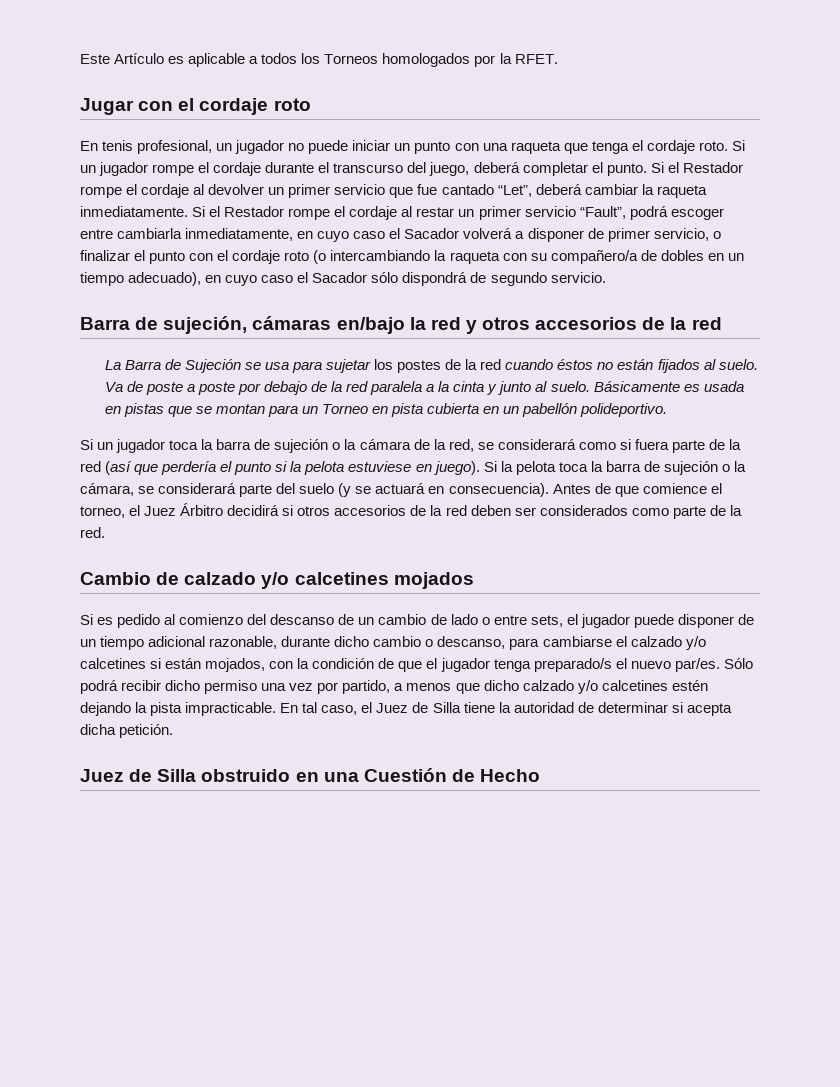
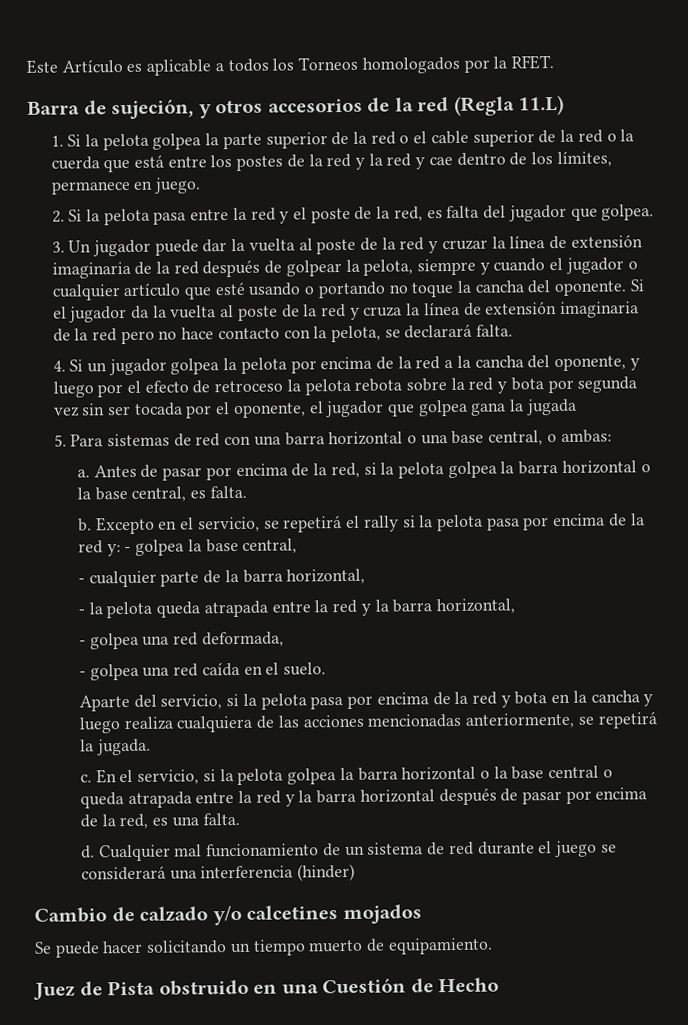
[80,98,311,115] [80,140,745,154] [80,162,743,176] [80,184,707,198] [80,206,724,220] [80,228,721,242] [80,250,744,264] [80,272,606,286] // Jugar con el cordaje roto // En tenis profesional, un jugador no puede iniciar un punto con una raqueta que tenga el cordaje roto. Si un jugador rompe el cordaje durante el transcurso del juego, deberá completar el punto. Si el Restador rompe el cordaje al devolver un primer servicio que fue cantado “Let”, deberá cambiar la raqueta inmediatamente. Si el Restador rompe el cordaje al restar un primer servicio “Fault”, podrá escoger entre cambiarla inmediatamente, en cuyo caso el Sacador volverá a disponer de primer servicio, o finalizar el punto con el cordaje roto (o intercambiando la raqueta con su compañero/a de dobles en un tiempo adecuado), en cuyo caso el Sacador sólo dispondrá de segundo servicio. -> (554, 62) none
[252,316,461,334] cámaras en/bajo la red -> (195, 109) none
[104,359,371,373] // La Barra de Sujeción se usa para sujetar -> [453,94,565,116] [50,129,635,151] [50,154,207,173] (Regla 11.L) // 1. Si la pelota golpea la parte superior de la red o el cable superior de la red o la cuerda que está entre
[505,359,758,373] [104,381,744,395] [104,403,668,417] [80,439,742,453] [80,461,747,475] [80,483,722,497] [80,503,742,519] [80,527,105,538] cuando éstos no están fijados al suelo. Va de poste a poste por debajo de la red paralela a la cinta y junto al suelo. Básicamente es usada en pistas que se montan para un Torneo en pista cubierta en un pabellón polideportivo. // Si un jugador toca la barra de sujeción o la cámara de la red, se considerará como si fuera parte de la red (así que perdería el punto si la pelota estuviese en juego). Si la pelota toca la barra de sujeción o la cámara, se considerará parte del suelo (y se actuará en consecuencia). Antes de que comience el torneo, el Juez Árbitro decidirá si otros accesorios de la red deben ser considerados como parte de la red. -> [355,150,612,170] [50,177,201,195] [51,204,655,226] [51,234,643,257] [51,257,638,279] [51,279,644,301] [52,301,640,323] [52,323,514,345] [52,355,640,376] [52,376,638,398] [53,398,577,419] [53,429,612,447] [77,460,651,481] [77,485,247,502] [78,513,645,535] [78,538,298,557] [78,568,366,588] [78,598,515,619] [79,631,284,650] [79,661,327,681] [79,690,654,712] [79,711,658,734] [80,738,151,756] [80,765,613,785] [80,787,648,809] [80,812,240,830] [81,840,617,862] [81,863,356,882] y la red y cae dentro de los límites, permanece en juego. // 2. Si la pelota pasa entre la red y el poste de la red, es falta del jugador que golpea. // 3. Un jugador puede dar la vuelta al poste de la red y cruzar la línea de extensión imaginaria de la red después de golpear la pelota, siempre y cuando el jugador o cualquier artículo que esté usando o portando no toque la cancha del oponente. Si el jugador da la vuelta al poste de la red y cruza la línea de extensión imaginaria de la red pero no hace contacto con la pelota, se declarará falta. // 4. Si un jugador golpea la pelota por encima de la red a la cancha del oponente, y luego por el efecto de retroceso la pelota rebota sobre la red y bota por segunda vez sin ser tocada por el oponente, el jugador que golpea gana la jugada // 5. Para sistemas de red con una barra horizontal o una base central, o ambas: // a. Antes de pasar por encima de la red, si la pelota golpea la barra horizontal o la base central, es falta. // b. Excepto en el servicio, se repetirá el rally si la pelota pasa por encima de la red y: - golpea la base central, // - cualquier parte de la barra horizontal, // - la pelota queda atrapada entre la red y la barra horizontal, // - golpea una red deformada, // - golpea una red caída en el suelo. // Aparte del servicio, si la pelota pasa por encima de la red y bota en la cancha y luego realiza cualquiera de las acciones mencionadas anteriormente, se repetirá la jugada. // c. En el servicio, si la pelota golpea la barra horizontal o la base central o queda atrapada entre la red y la barra horizontal después de pasar por encima de la red, es una falta. // d. Cualquier mal funcionamiento de un sistema de red durante el juego se considerará una interferencia (hinder)
[80,614,754,628] [80,636,706,650] [80,658,753,672] [80,680,708,694] [80,702,732,716] [80,724,174,738] [80,769,197,782] Si es pedido al comienzo del descanso de un cambio de lado o entre sets, el jugador puede disponer de un tiempo adicional razonable, durante dicho cambio o descanso, para cambiarse el calzado y/o calcetines si están mojados, con la condición de que el jugador tenga preparado/s el nuevo par/es. Sólo podrá recibir dicho permiso una vez por partido, a menos que dicho calzado y/o calcetines estén dejando la pista impracticable. En tal caso, el Juez de Silla tiene la autoridad de determinar si acepta dicha petición. // Juez de Silla -> [34,937,493,958] [33,980,156,1000] Se puede hacer solicitando un tiempo muerto de equipamiento. // Juez de Pista

